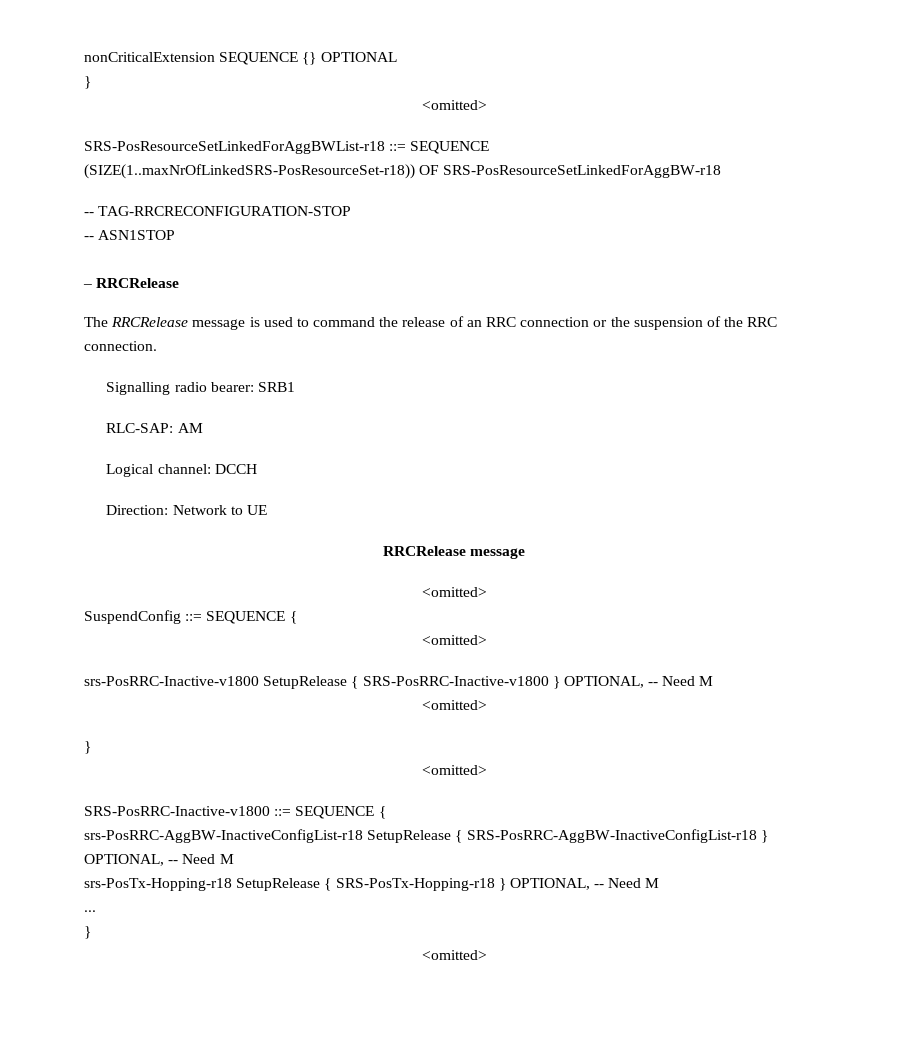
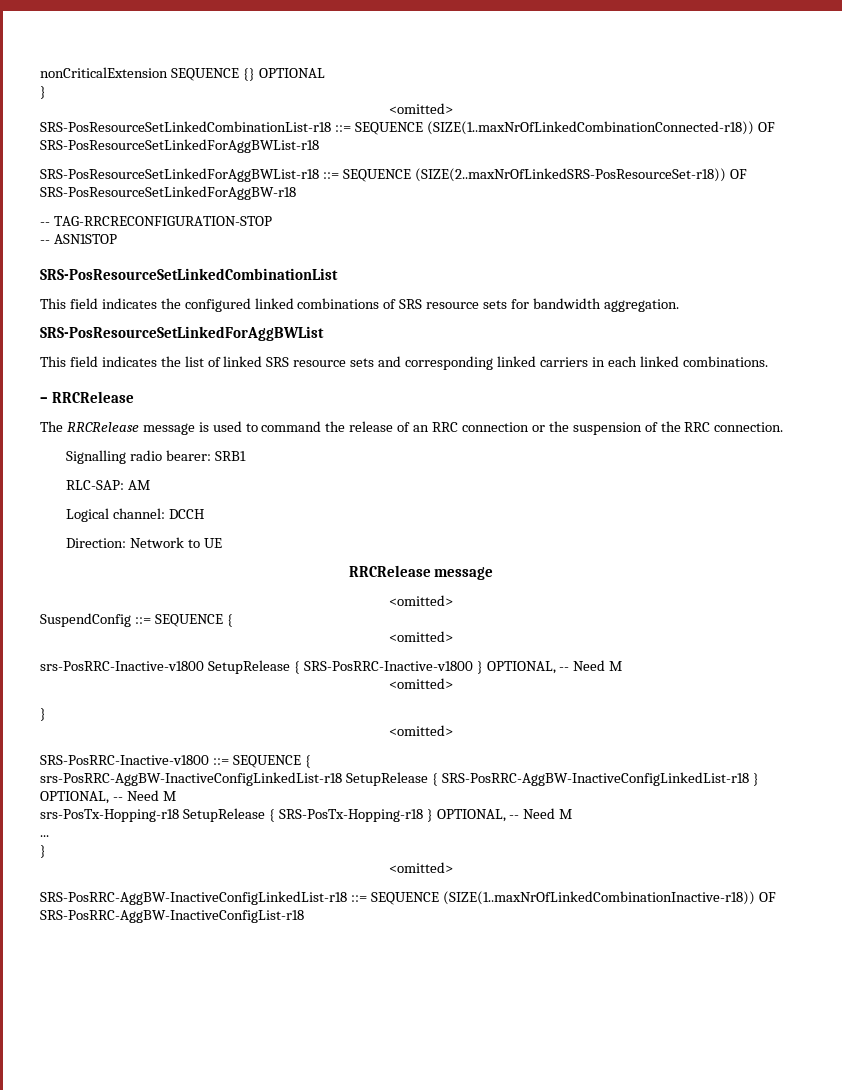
(487, 105) none -> [40,121,775,135] [40,139,319,153] // SRS-PosResourceSetLinkedCombinationList-r18 ::= SEQUENCE (SIZE(1..maxNrOfLinkedCombinationConnected-r18)) OF SRS-PosResourceSetLinkedForAggBWList-r18
[84,164,415,179] (SIZE(1..maxNrOfLinkedSRS-PosResourceSet-r18)) -> [414,168,726,182] (SIZE(2..maxNrOfLinkedSRS-PosResourceSet-r18))
(176, 235) none -> [40,268,338,280] [40,298,679,312] [40,326,324,341] [40,356,768,370] // SRS-PosResourceSetLinkedCombinationList // This field indicates the configured linked combinations of SRS resource sets for bandwidth aggregation. // SRS-PosResourceSetLinkedForAggBWList // This field indicates the list of linked SRS resource sets and corresponding linked carriers in each linked combinations.
[84,829,757,843] srs-PosRRC-AggBW-InactiveConfigList-r18 SetupRelease { SRS-PosRRC-AggBW-InactiveConfigList-r18 -> [40,772,749,786] srs-PosRRC-AggBW-InactiveConfigLinkedList-r18 SetupRelease { SRS-PosRRC-AggBW-InactiveConfigLinkedList-r18
(487, 955) none -> [40,891,776,905] [40,910,304,923] // SRS-PosRRC-AggBW-InactiveConfigLinkedList-r18 ::= SEQUENCE (SIZE(1..maxNrOfLinkedCombinationInactive-r18)) OF SRS-PosRRC-AggBW-InactiveConfigList-r18

